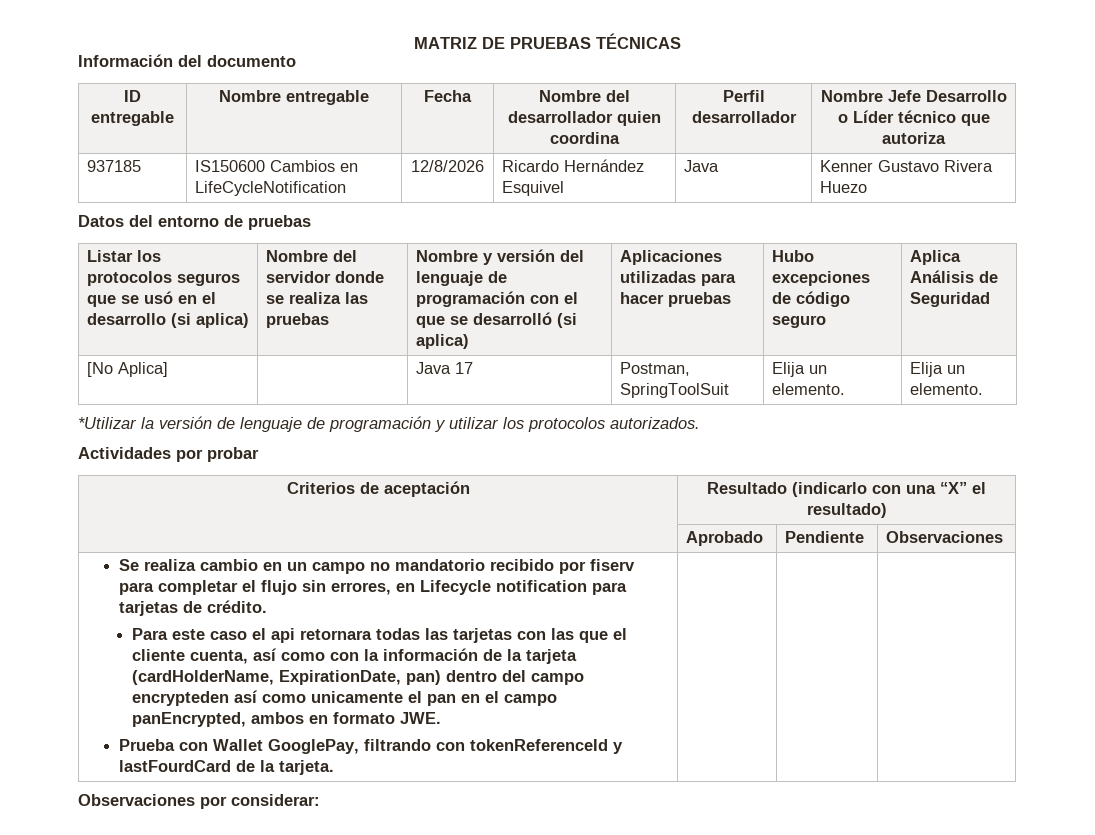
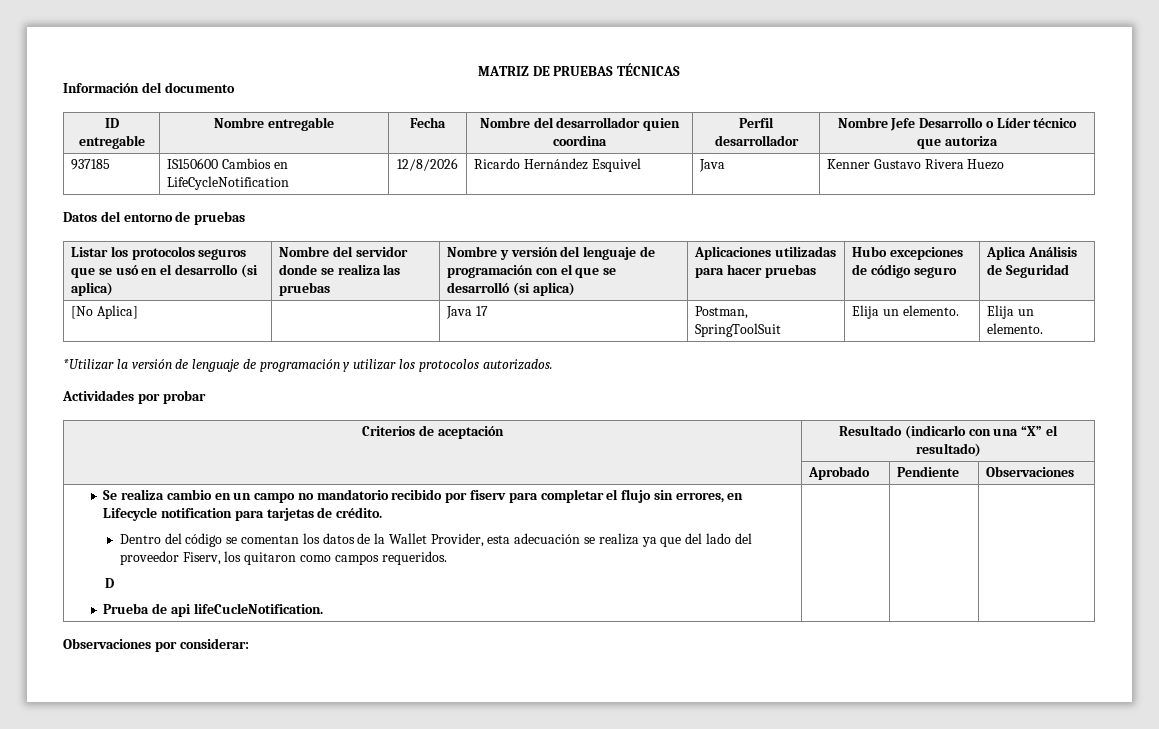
[132,628,628,643] [132,648,578,664] [132,670,585,685] [132,690,558,706] [132,712,442,727] [118,739,623,754] [118,760,334,775] Para este caso el api retornara todas las tarjetas con las que el cliente cuenta, así como con la información de la tarjeta (cardHolderName, ExpirationDate, pan) dentro del campo encrypteden así como unicamente el pan en el campo panEncrypted, ambos en formato JWE. // Prueba con Wallet GooglePay, filtrando con tokenReferenceId y lastFourdCard de la tarjeta. -> [119,533,752,547] [119,551,447,565] [104,578,114,588] [103,603,323,617] Dentro del código se comentan los datos de la Wallet Provider, esta adecuación se realiza ya que del lado del proveedor Fiserv, los quitaron como campos requeridos. // D // Prueba de api lifeCucleNotification.

